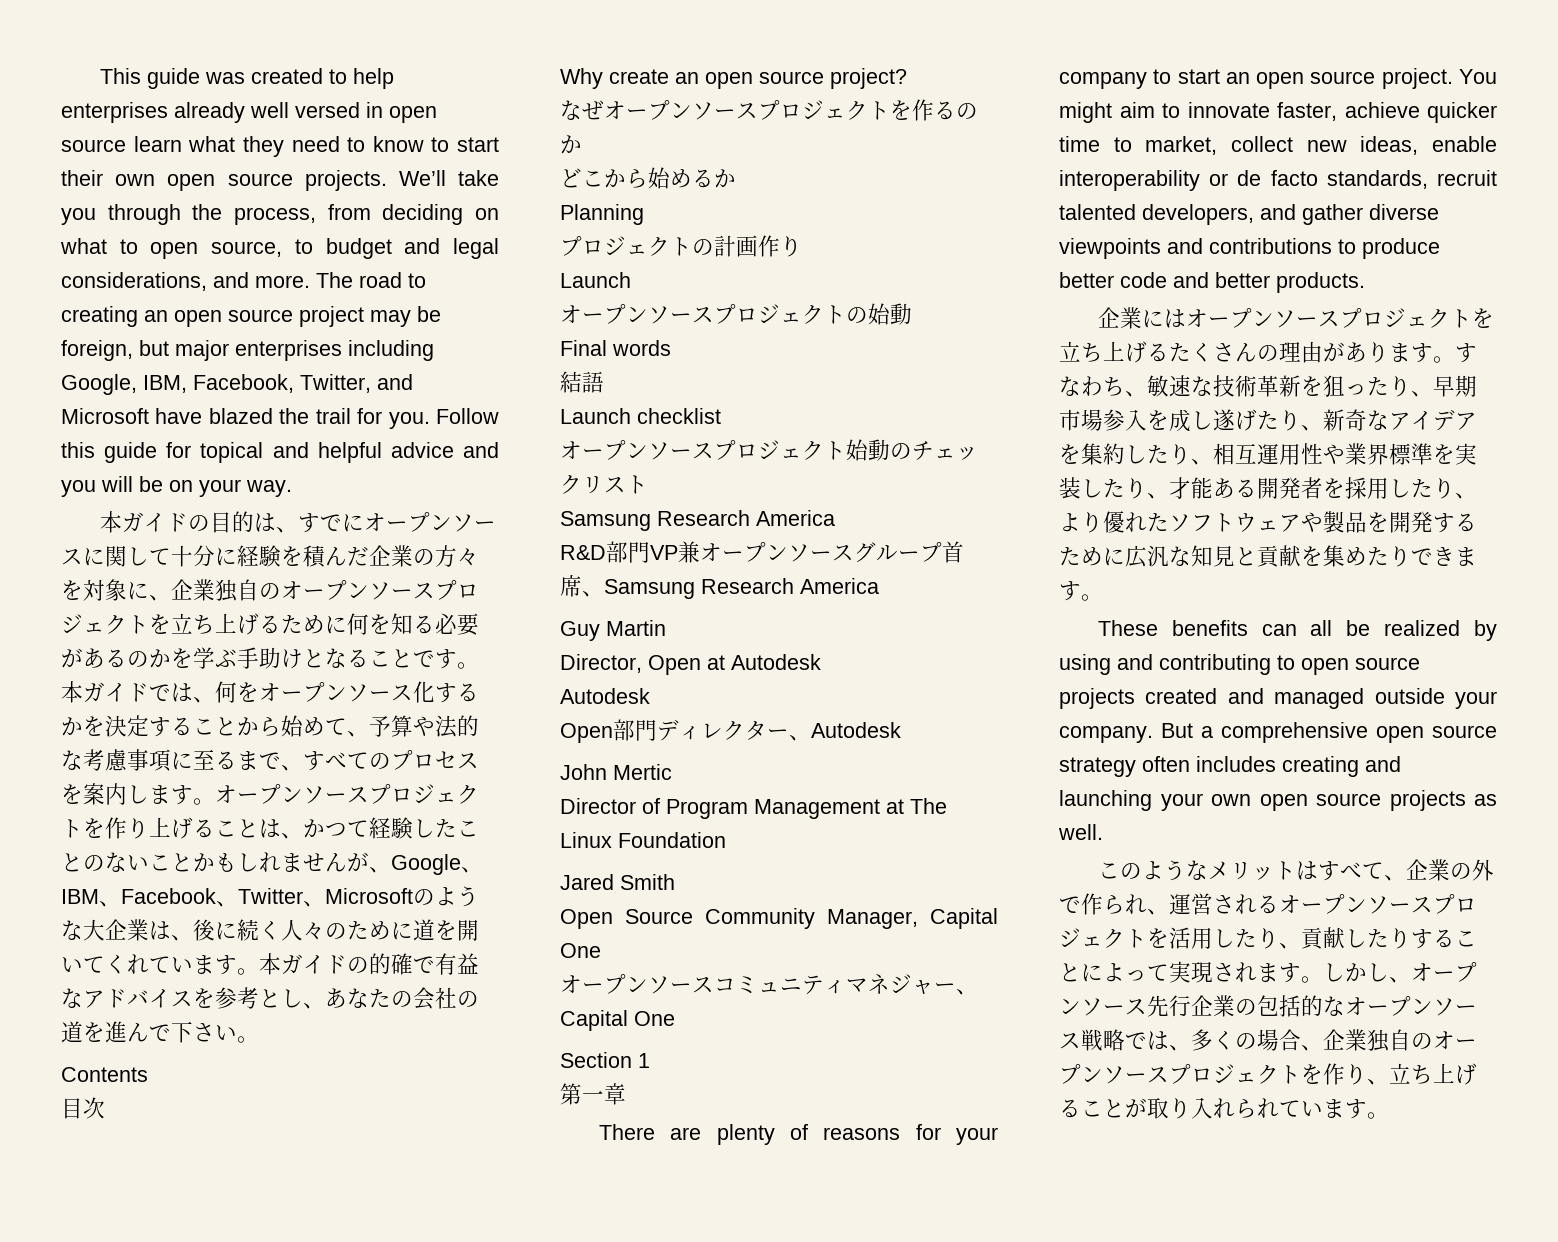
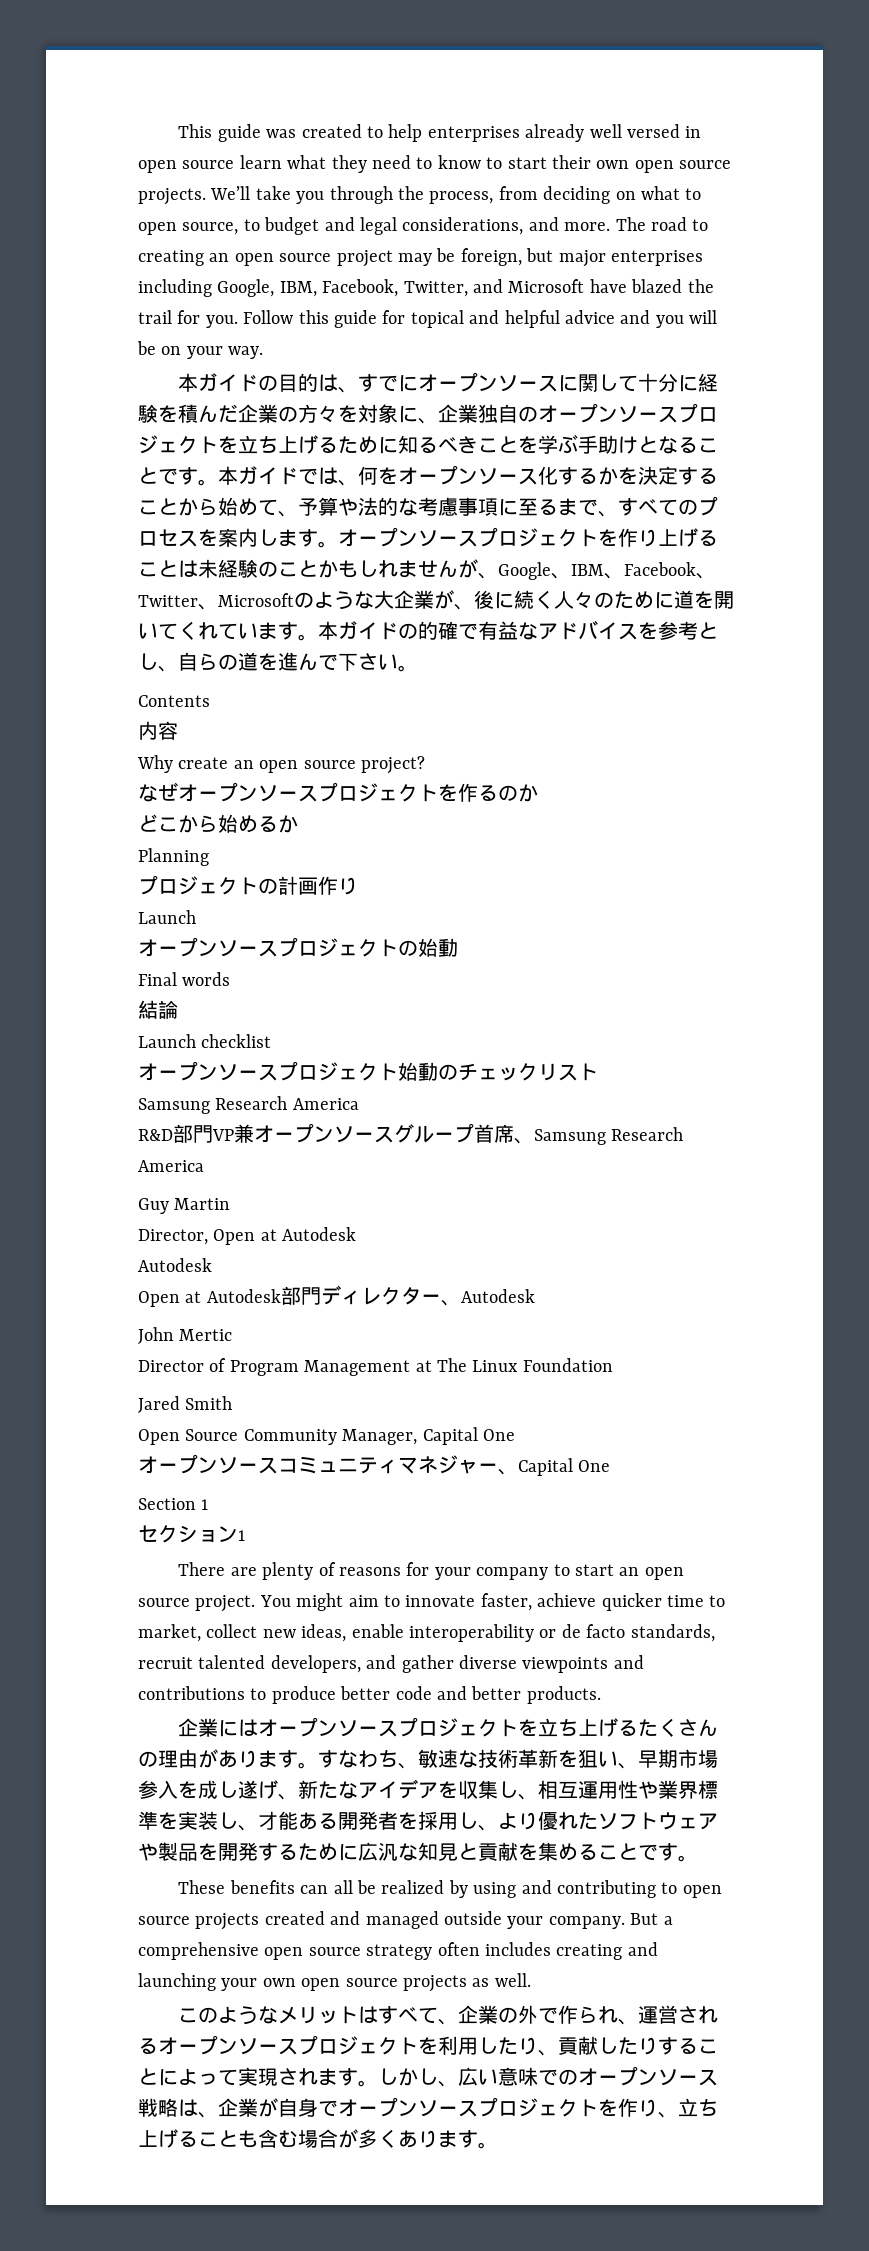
[347,613,479,636] [61,648,171,668] 何を知る必要があるのか -> [398,435,518,454] 知るべきこと
[281,817,479,839] [61,852,149,872] 、かつて経験したことのない -> [198,559,278,578] 未経験の
[149,921,171,940] は -> [434,590,454,609] が
[325,987,457,1010] あなたの会社 -> [178,652,218,671] 自ら
[61,1097,105,1119] 目次 -> [138,721,178,740] 内容
[582,371,604,393] 語 -> [158,1000,178,1019] 論
(613, 733) none -> [185,1289,281,1303] at Autodesk
[560,1083,626,1105] 第一章 -> [138,1525,245,1543] セクション1
[1345,376,1411,397] ったり -> [598,1751,618,1767] い
[1257,409,1367,431] たり、新奇 -> [278,1780,338,1800] 、新た
[1081,443,1191,465] 集約したり -> [458,1780,518,1799] 収集し
[1103,478,1147,499] たり -> (238, 1820) none
[1411,478,1455,499] たり -> (478, 1820) none
[1367,546,1477,567] たりできま -> [578,1843,658,1861] ることで
[1169,927,1191,949] 活 -> [438,2036,458,2055] 利
[1411,962,1477,982] [1059,995,1345,1017] オープンソース先行企業の包括的な -> [458,2067,578,2086] 広い意味での
[1125,1029,1433,1052] では、多くの場合、企業独自の -> [178,2098,338,2118] は、企業が自身で
[1125,1097,1323,1119] が取り入れられてい -> [238,2129,438,2148] も含む場合が多くあり

